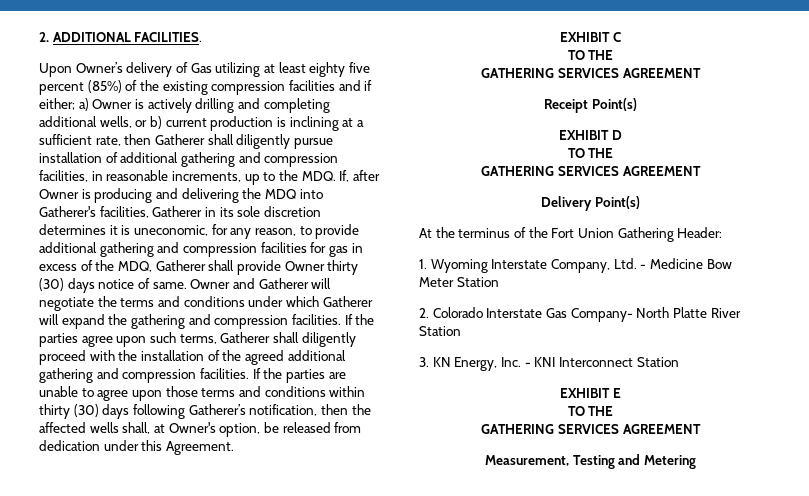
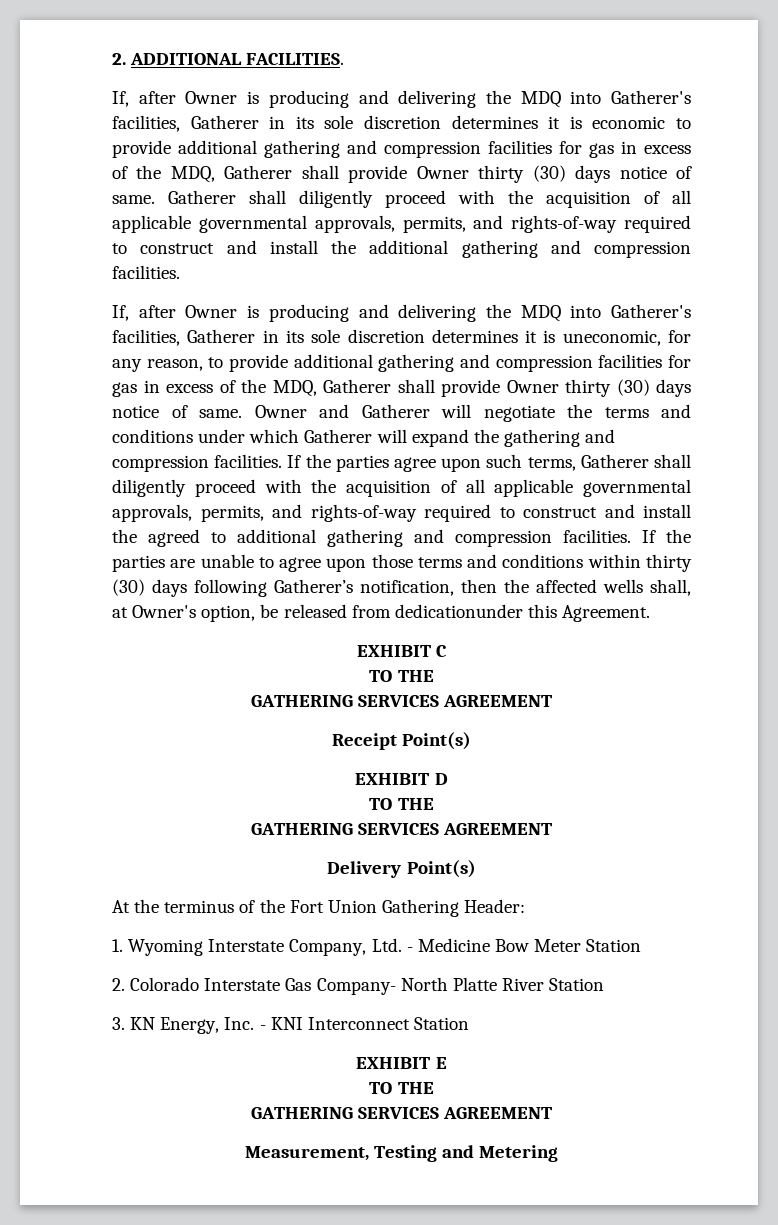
[39,62,370,77] [39,80,373,95] [39,98,330,113] [39,116,364,131] [39,134,333,149] [39,152,339,167] [39,170,336,185] Upon Owner’s delivery of Gas utilizing at least eighty five percent (85%) of the existing compression facilities and if either; a) Owner is actively drilling and completing additional wells, or b) current production is inclining at a sufficient rate, then Gatherer shall diligently pursue installation of additional gathering and compression facilities, in reasonable increments, up to the MDQ. -> [112,90,691,108] [112,115,692,132] [112,140,691,158] [112,165,692,183] [112,190,691,208] [112,215,691,233] [112,240,691,258] [112,265,180,279] If, after Owner is producing and delivering the MDQ into Gatherer's facilities, Gatherer in its sole discretion determines it is economic to provide additional gathering and compression facilities for gas in excess of the MDQ, Gatherer shall provide Owner thirty (30) days notice of same. Gatherer shall diligently proceed with the acquisition of all applicable governmental approvals, permits, and rights-of-way required to construct and install the additional gathering and compression facilities. //
[140,350,220,361] installation of -> [346,479,691,497] [112,504,691,522] acquisition of all applicable governmental approvals, permits, and rights-of-way required to construct and install
(284, 357) none -> [211,532,226,543] to
[39,440,139,451] dedication under -> [394,604,523,618] dedicationunder

